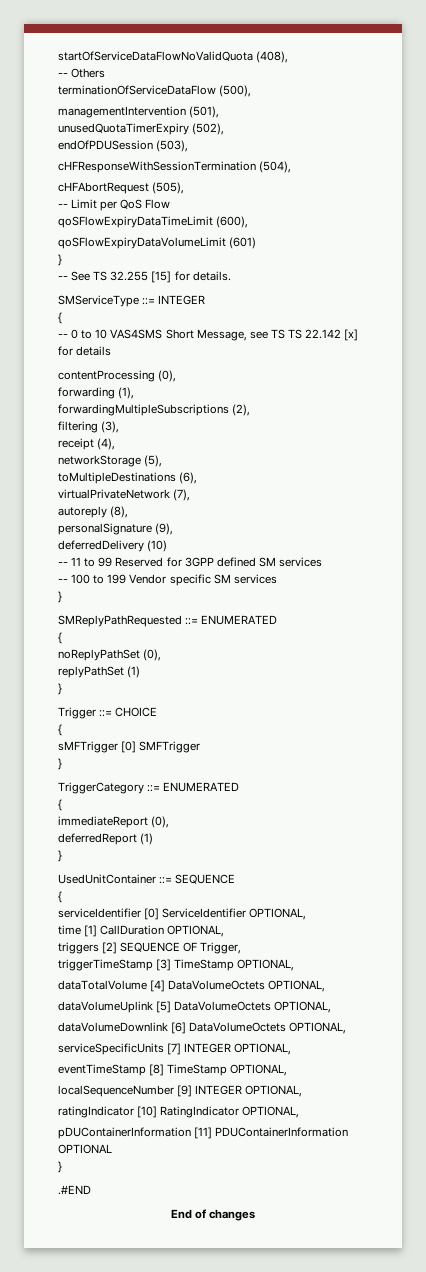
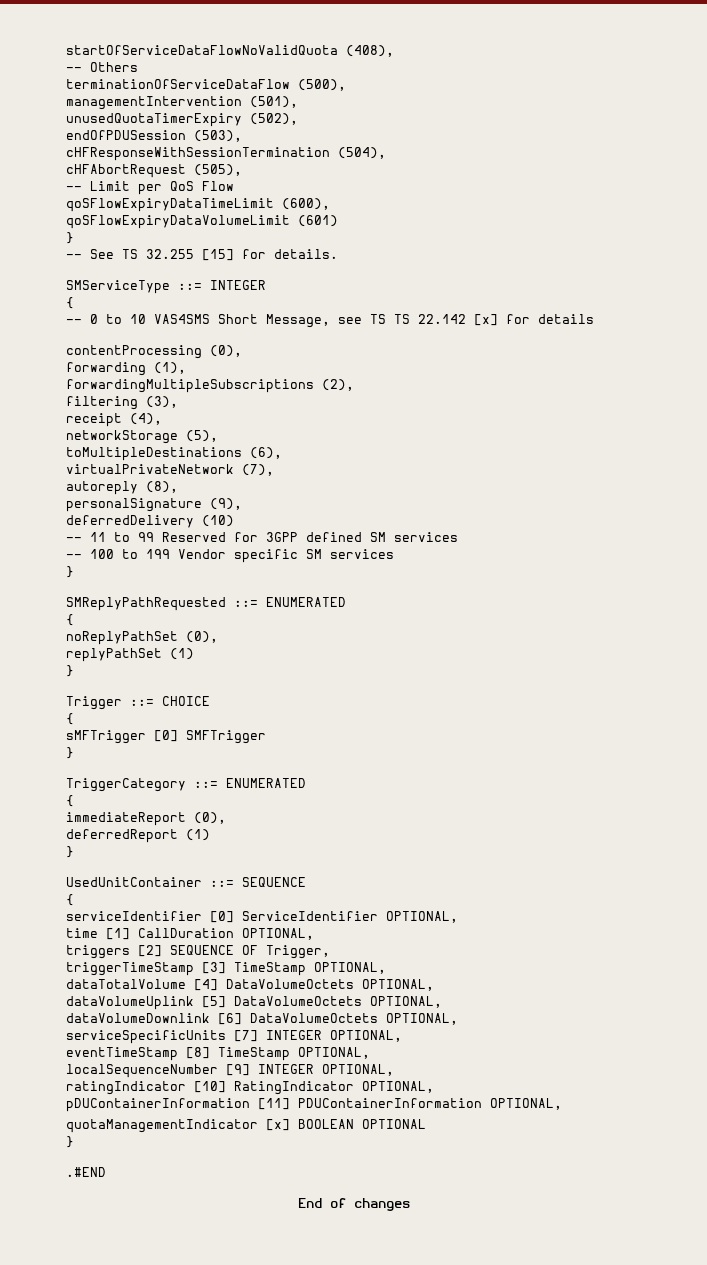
(349, 1132) none -> [490,1098,562,1110] [66,1119,354,1133] OPTIONAL, // quotaManagementIndicator [x] BOOLEAN

